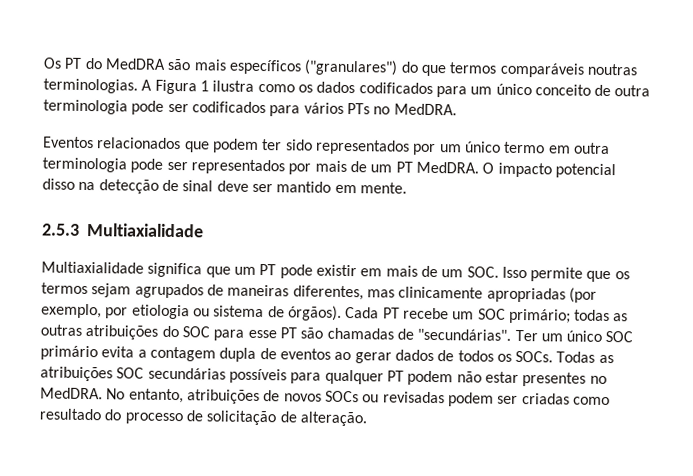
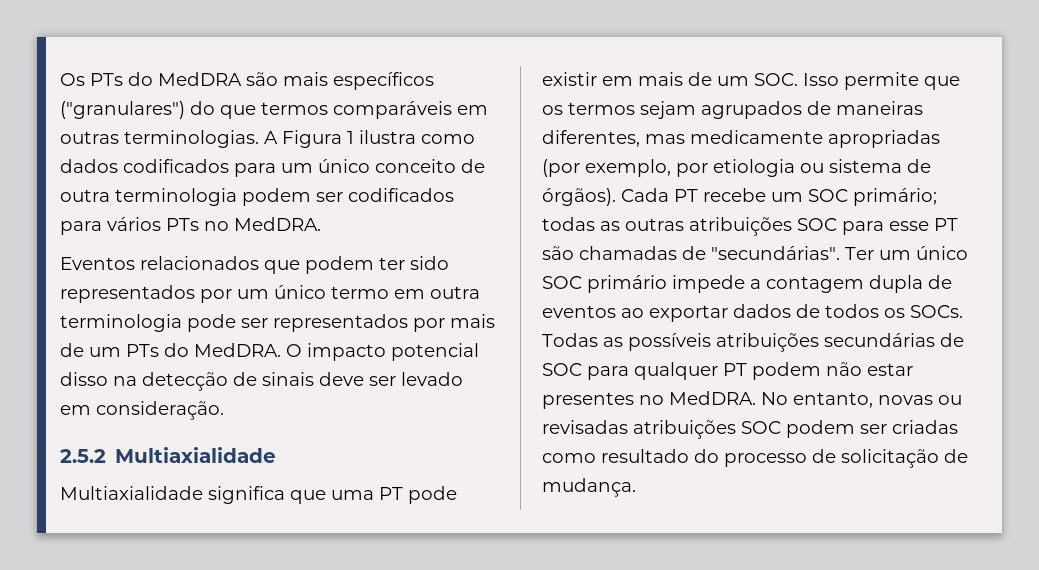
[64,57,83,69] PT -> [90,73,123,86] PTs
[586,63,638,76] noutras -> [457,105,488,115] [60,131,119,144] em outras
[297,84,313,93] os -> (475, 139) none
[131,100,165,115] pode -> [242,188,311,206] podem
[395,161,413,173] PT -> [126,343,189,357] PTs do
[182,180,214,192] sinal -> [262,372,314,386] sinais
[276,181,407,194] [42,223,80,236] mantido em mente. // 2.5.3 -> [401,372,463,386] [60,401,224,420] [60,449,106,463] levado em consideração. // 2.5.2
[233,266,256,275] um -> [331,490,374,500] uma
[398,286,484,299] clinicamente -> [690,130,823,144] medicamente
[161,325,179,338] do -> (792, 226) none
[101,346,135,358] evita -> [672,275,745,293] impede
[354,352,392,364] gerar -> [649,305,728,322] exportar
[40,366,287,384] atribuições SOC secundárias possíveis -> [628,333,964,352] [542,363,582,376] possíveis atribuições secundárias de SOC
[186,389,445,405] atribuições de novos SOCs ou revisadas -> [878,395,962,405] [542,420,781,439] novas ou revisadas atribuições SOC
[299,411,367,427] alteração. -> [542,478,636,497] mudança.

